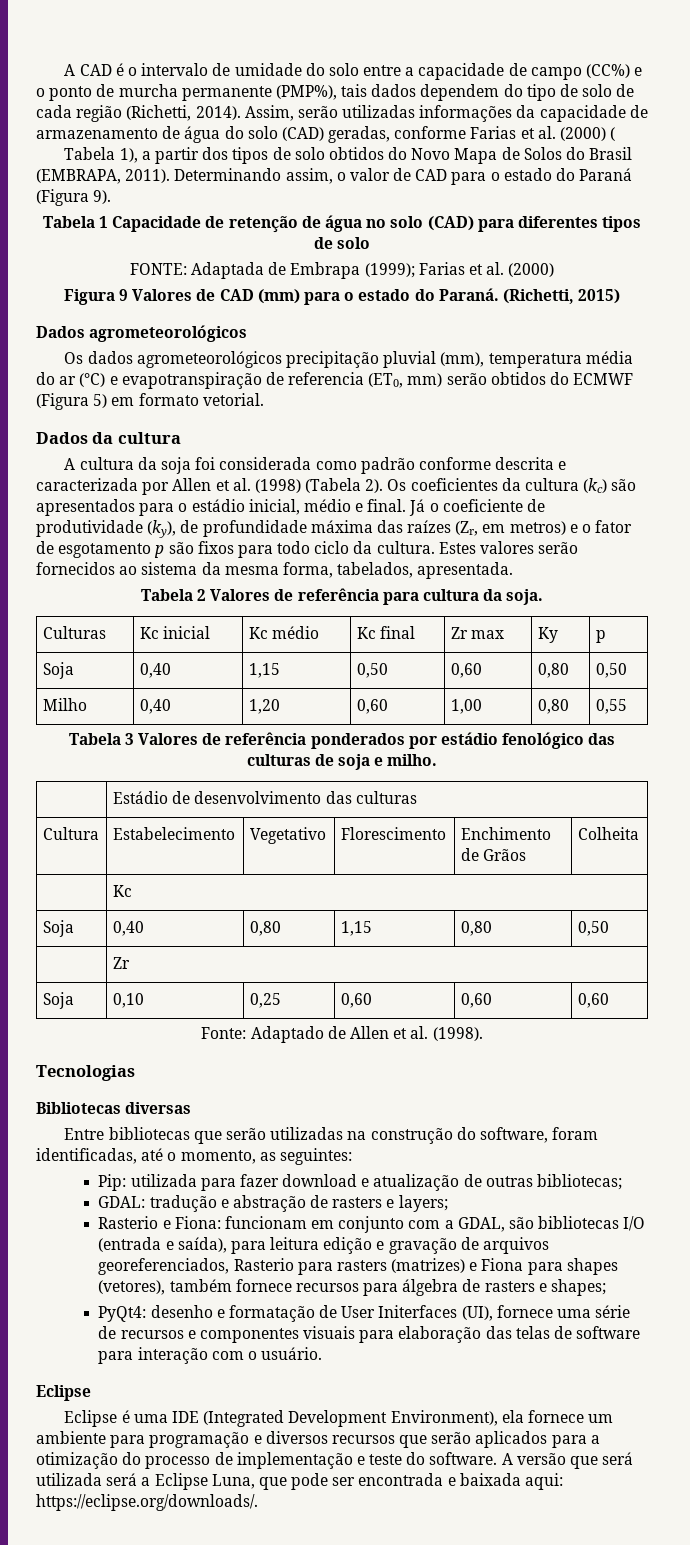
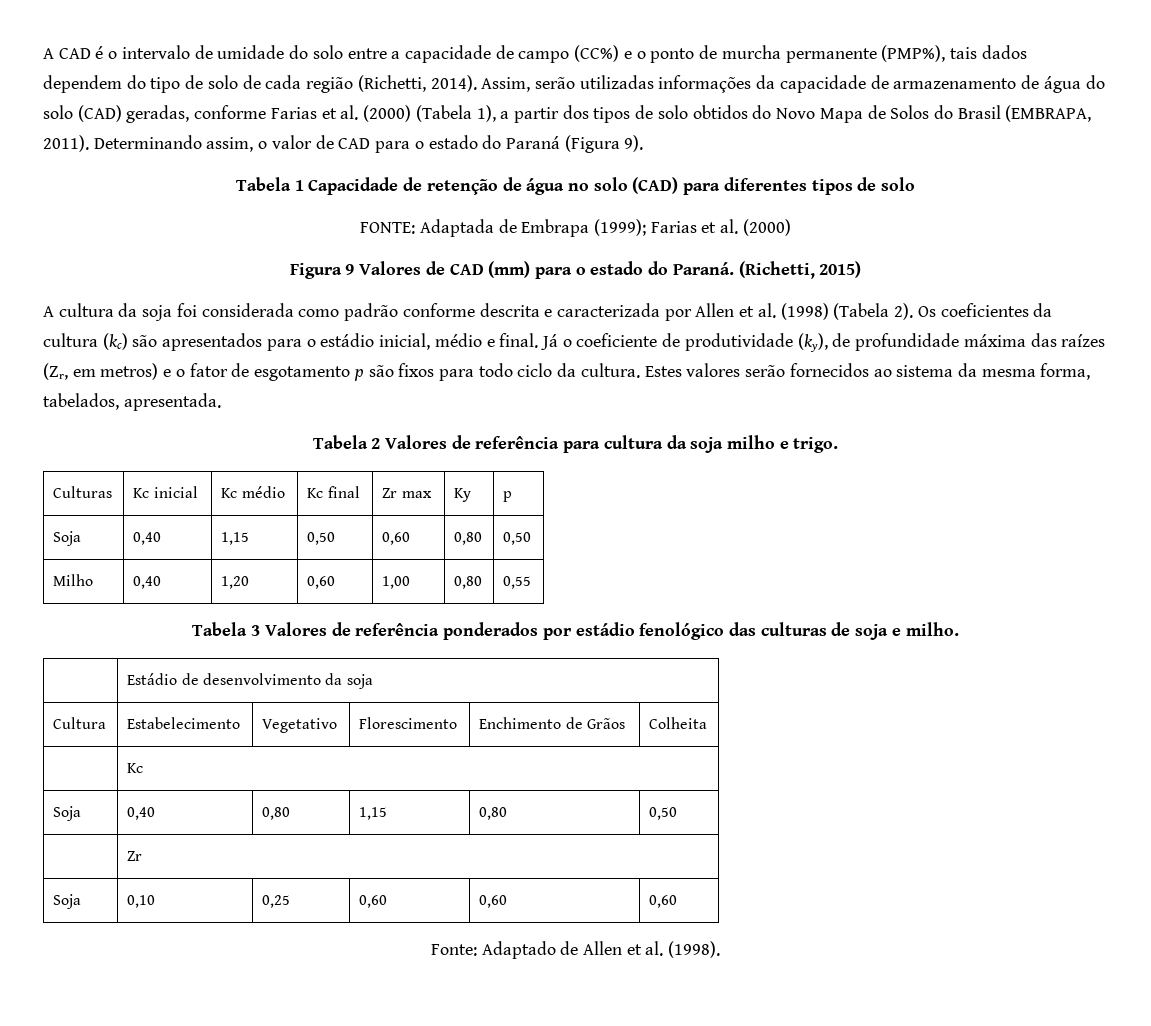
[610,127,616,141] [64,147,116,160] ( // Tabela -> [415,105,472,122] (Tabela
[36,325,248,342] [64,351,633,368] [36,372,634,389] [36,393,264,410] [36,432,181,444] // Dados agrometeorológicos // Os dados agrometeorológicos precipitação pluvial (mm), temperatura média do ar (°C) e evapotranspiração de referencia (ET0, mm) serão obtidos do ECMWF (Figura 5) em formato vetorial. // Dados da cultura -> (862, 269) none
[506,589,544,605] soja. -> [690,435,839,453] soja milho e trigo.
[325,791,417,804] das culturas -> [325,673,373,689] da soja
[36,1065,135,1081] [36,1102,192,1114] [64,1127,599,1144] [36,1148,352,1165] [98,1174,623,1191] [98,1195,448,1212] [98,1216,646,1233] [98,1237,550,1254] [98,1258,618,1275] [98,1279,607,1296] [98,1305,631,1322] [98,1326,641,1343] [98,1347,323,1364] [36,1385,91,1401] [64,1410,614,1427] [36,1431,600,1448] [36,1452,634,1469] [36,1473,564,1490] [36,1494,258,1511] // Tecnologias // Bibliotecas diversas // Entre bibliotecas que serão utilizadas na construção do software, foram identificadas, até o momento, as seguintes: // Pip: utilizada para fazer download e atualização de outras bibliotecas; // GDAL: tradução e abstração de rasters e layers; // Rasterio e Fiona: funcionam em conjunto com a GDAL, são bibliotecas I/O (entrada e saída), para leitura edição e gravação de arquivos georeferenciados, Rasterio para rasters (matrizes) e Fiona para shapes (vetores), também fornece recursos para álgebra de rasters e shapes; // PyQt4: desenho e formatação de User Initerfaces (UI), fornece uma série de recursos e componentes visuais para elaboração das telas de software para interação com o usuário. // Eclipse // Eclipse é uma IDE (Integrated Development Environment), ela fornece um ambiente para programação e diversos recursos que serão aplicados para a otimização do processo de implementação e teste do software. A versão que será utilizada será a Eclipse Luna, que pode ser encontrada e baixada aqui: https://eclipse.org/downloads/. -> (721, 949) none

